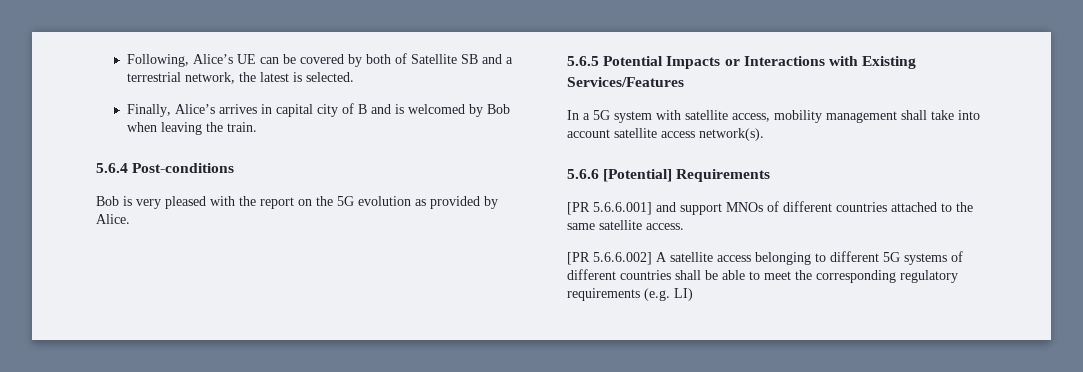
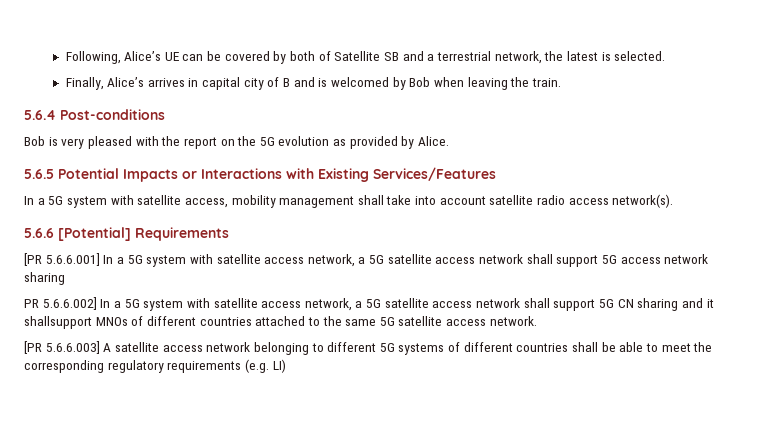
(657, 133) none -> [537,195,566,205] radio
[656,202,722,215] and support -> [103,254,709,267] [24,272,65,285] [24,297,714,311] [24,316,92,329] In a 5G system with satellite access network, a 5G satellite access network shall support 5G access network sharing // PR 5.6.6.002] In a 5G system with satellite access network, a 5G satellite access network shall support 5G CN sharing and it shallsupport
[599,220,684,230] [567,252,652,265] satellite access. // [PR 5.6.6.002] -> [379,316,537,326] [24,341,100,354] 5G satellite access network. // [PR 5.6.6.003]
(751, 258) none -> [206,342,251,352] network

